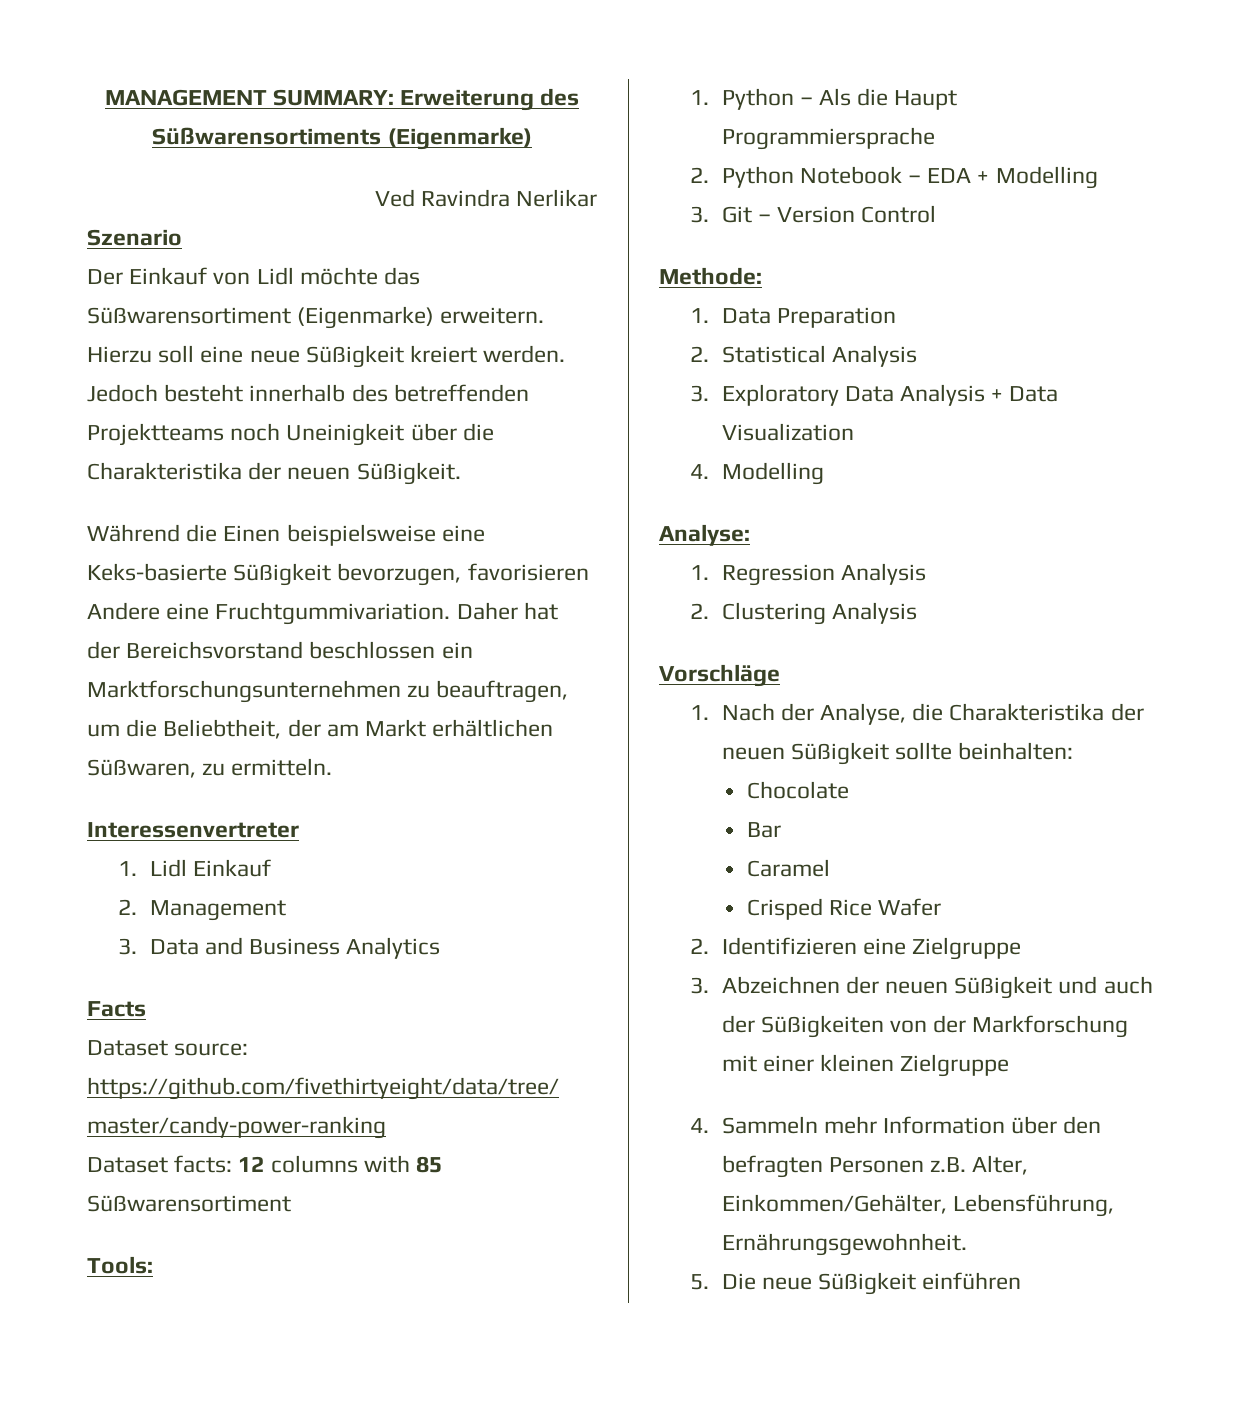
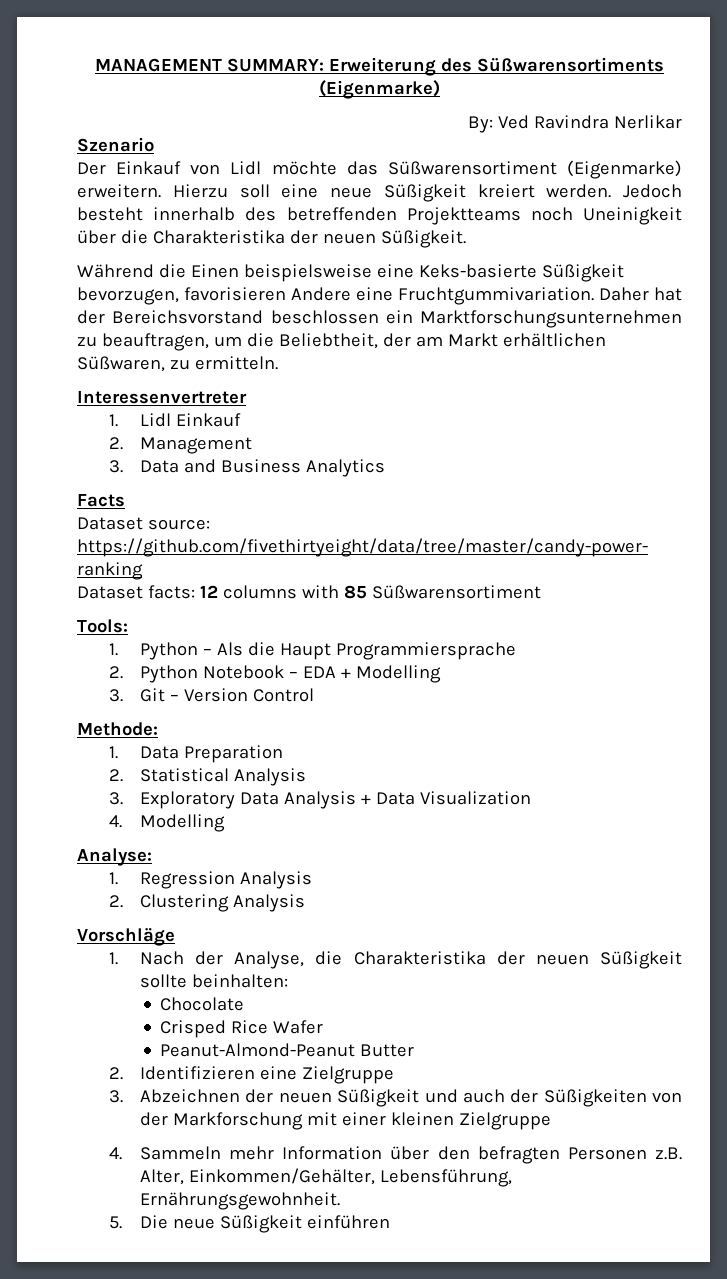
(532, 138) none -> [468,116,494,133] By:
[746,822,781,838] [746,859,830,877] // Bar // Caramel -> (245, 1004) none
(942, 907) none -> [160,1043,415,1057] // Peanut-Almond-Peanut Butter

